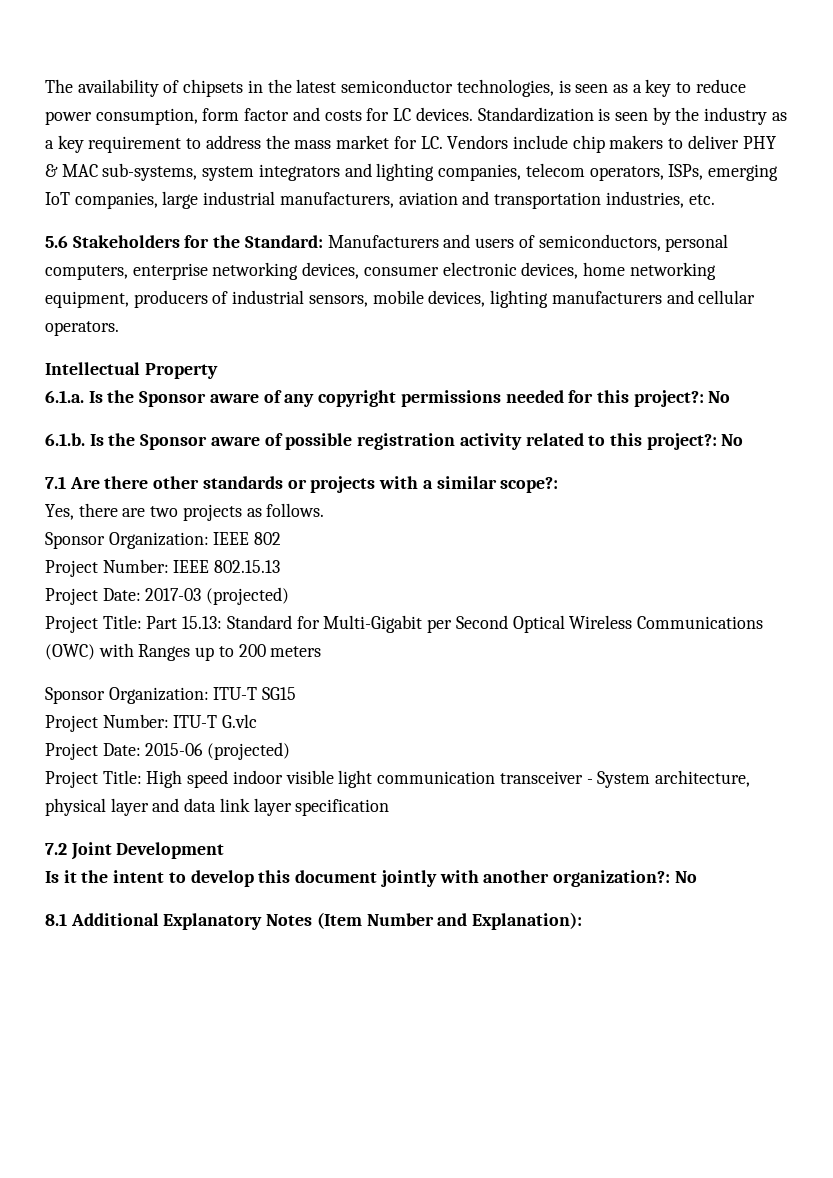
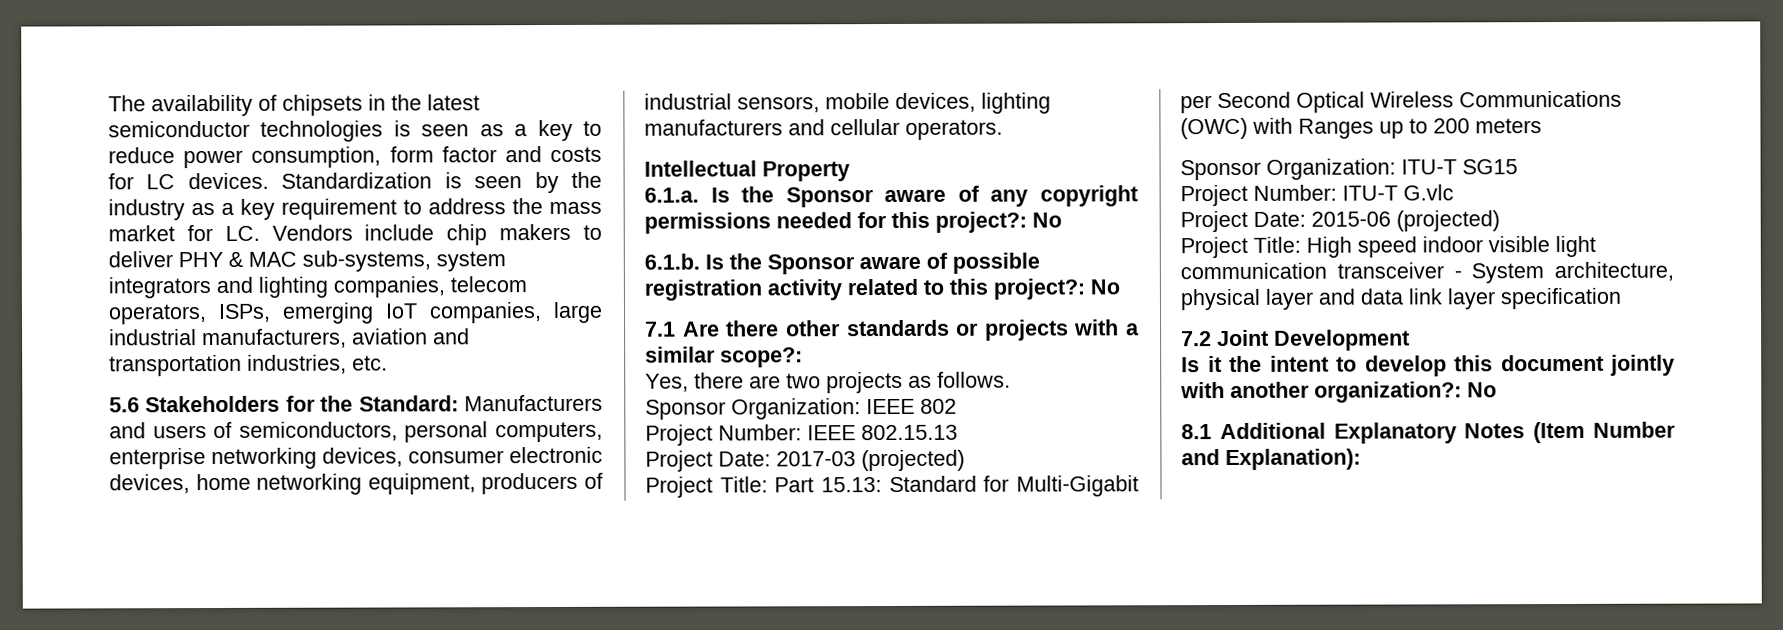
[456,79,554,97] technologies, -> [260,120,384,142] technologies

